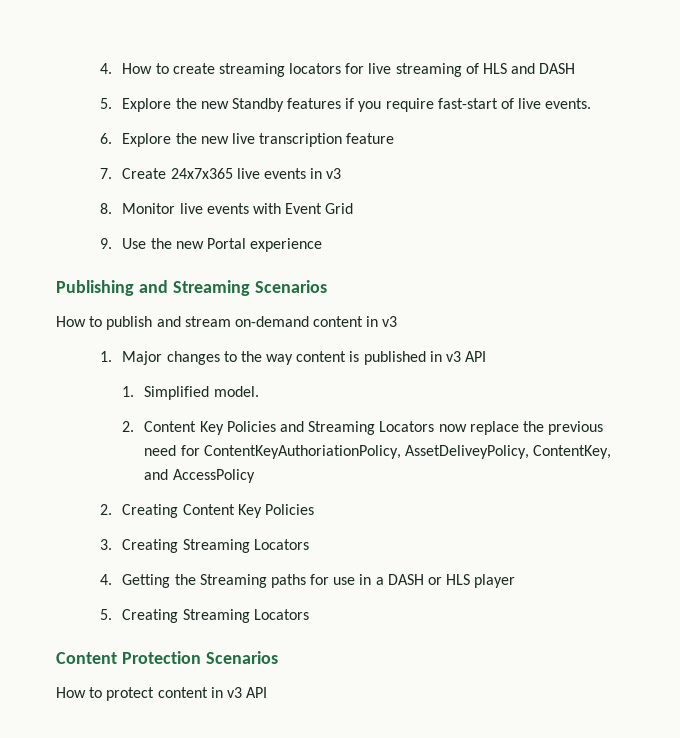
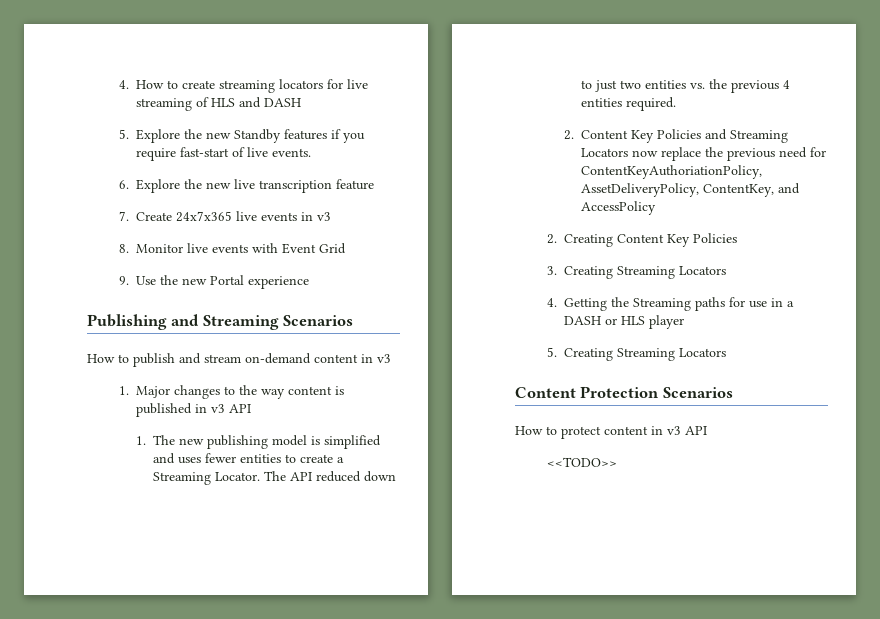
[144,386,259,400] Simplified model. -> [152,435,381,449] [152,453,344,464] [152,471,396,485] [580,79,790,93] [580,97,676,111] The new publishing model is simplified and uses fewer entities to create a Streaming Locator. The API reduced down to just two entities vs. the previous 4 entities required.
[405,445,530,459] AssetDeliveyPolicy, -> [580,183,699,197] AssetDeliveryPolicy,
(268, 692) none -> [547,457,618,467] // <<TODO>>

